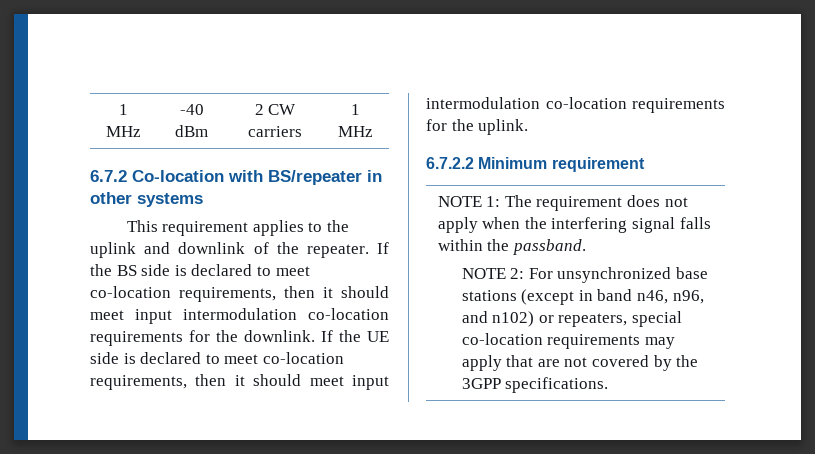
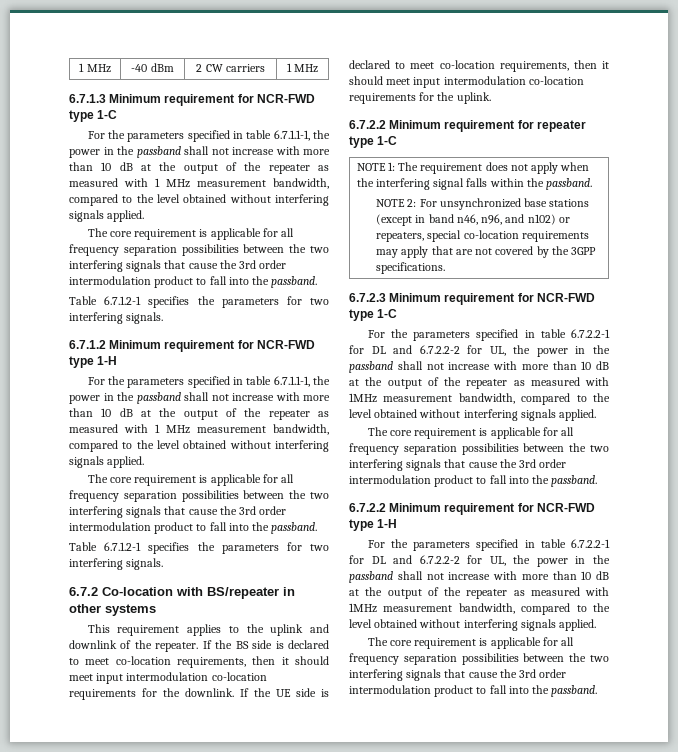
(373, 131) none -> [69,94,315,106] [69,110,118,122] [87,130,330,142] [69,146,330,158] [69,162,329,174] [69,178,329,189] [69,194,329,206] [69,210,145,222] [87,228,295,240] [69,244,329,256] [69,260,287,272] [69,276,318,288] [69,296,329,308] [69,312,164,324] [69,340,315,352] [69,356,118,368] [87,376,330,388] [69,392,330,404] [69,408,329,420] [69,424,329,435] [69,440,329,452] [69,456,145,468] [87,474,295,486] [69,490,329,502] [69,506,287,518] [69,522,318,534] [69,542,329,554] [69,558,164,570] // 6.7.1.3 Minimum requirement for NCR-FWD type 1-C // For the parameters specified in table 6.7.1.1-1, the power in the passband shall not increase with more than 10 dB at the output of the repeater as measured with 1 MHz measurement bandwidth, compared to the level obtained without interfering signals applied. // The core requirement is applicable for all frequency separation possibilities between the two interfering signals that cause the 3rd order intermodulation product to fall into the passband. // Table 6.7.1.2-1 specifies the parameters for two interfering signals. // 6.7.1.2 Minimum requirement for NCR-FWD type 1-H // For the parameters specified in table 6.7.1.1-1, the power in the passband shall not increase with more than 10 dB at the output of the repeater as measured with 1 MHz measurement bandwidth, compared to the level obtained without interfering signals applied. // The core requirement is applicable for all frequency separation possibilities between the two interfering signals that cause the 3rd order intermodulation product to fall into the passband. // Table 6.7.1.2-1 specifies the parameters for two interfering signals.
(645, 164) none -> [517,120,586,132] [349,136,398,148] for repeater type 1-C
(609, 385) none -> [349,293,595,305] [349,309,398,321] [367,329,610,341] [349,345,610,357] [349,361,609,373] [349,377,609,389] [349,393,610,405] [349,409,597,421] [367,427,575,439] [349,443,609,455] [349,459,567,471] [349,475,598,487] [349,503,595,515] [349,519,398,531] [367,539,610,551] [349,555,610,567] [349,571,609,583] [349,587,609,599] [349,603,610,615] [349,619,597,631] [367,637,575,649] [349,653,609,665] [349,669,567,681] [349,685,598,697] // 6.7.2.3 Minimum requirement for NCR-FWD type 1-C // For the parameters specified in table 6.7.2.2-1 for DL and 6.7.2.2-2 for UL, the power in the passband shall not increase with more than 10 dB at the output of the repeater as measured with 1MHz measurement bandwidth, compared to the level obtained without interfering signals applied. // The core requirement is applicable for all frequency separation possibilities between the two interfering signals that cause the 3rd order intermodulation product to fall into the passband. // 6.7.2.2 Minimum requirement for NCR-FWD type 1-H // For the parameters specified in table 6.7.2.2-1 for DL and 6.7.2.2-2 for UL, the power in the passband shall not increase with more than 10 dB at the output of the repeater as measured with 1MHz measurement bandwidth, compared to the level obtained without interfering signals applied. // The core requirement is applicable for all frequency separation possibilities between the two interfering signals that cause the 3rd order intermodulation product to fall into the passband.

